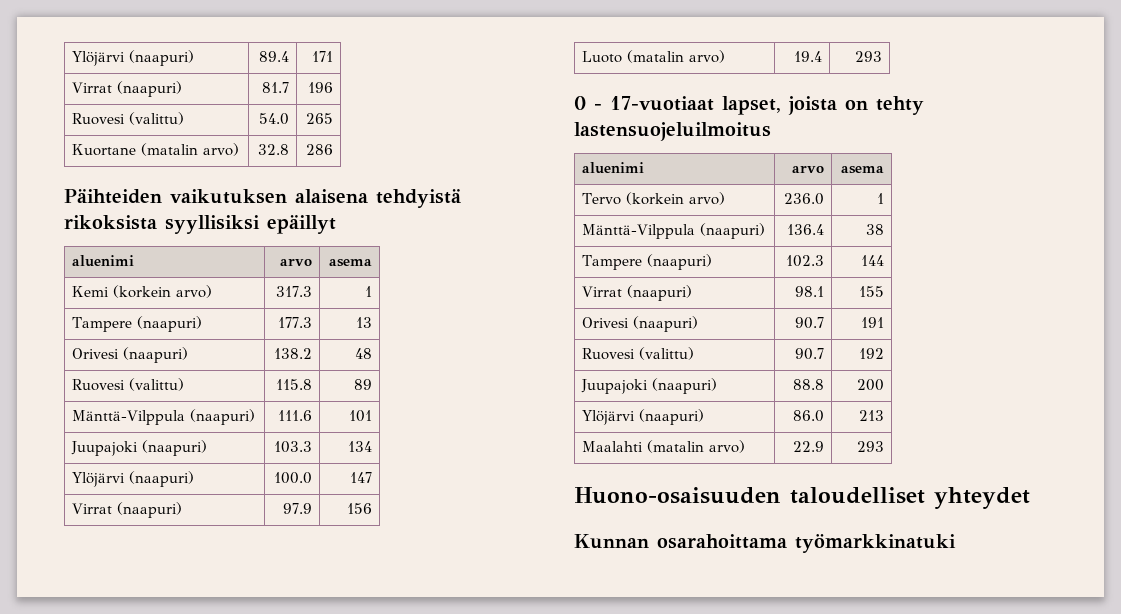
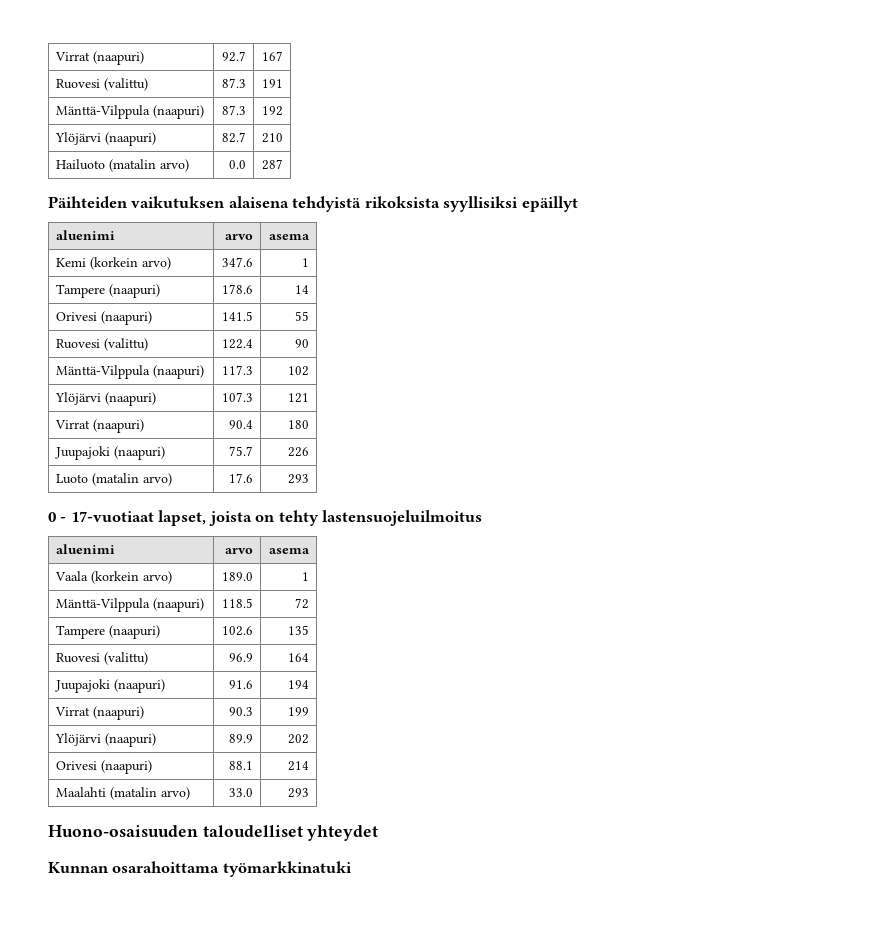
[72,50,195,66] [258,51,289,62] [311,51,333,62] [72,81,183,97] [261,82,289,93] [307,82,333,93] [72,112,185,125] [258,113,289,125] [305,113,333,124] [72,143,240,156] [257,144,289,155] [305,144,333,155] Ylöjärvi (naapuri) | 89.4 | 171 // Virrat (naapuri) | 81.7 | 196 // Ruovesi (valittu) | 54.0 | 265 // Kuortane (matalin arvo) | 32.8 | 286 -> [54,51,144,65] [222,51,247,62] [262,51,284,61] [55,78,148,91] [222,78,247,88] [262,79,284,88] [55,105,204,119] [222,105,247,115] [262,106,284,116] [54,132,156,146] [222,132,247,143] [262,133,284,143] [55,159,189,172] [229,160,247,169] [262,159,284,170] Virrat (naapuri) | 92.7 | 167 // Ruovesi (valittu) | 87.3 | 191 // Mänttä-Vilppula (naapuri) | 87.3 | 192 // Ylöjärvi (naapuri) | 82.7 | 210 // Hailuoto (matalin arvo) | 0.0 | 287
[275,286,312,297] 317.3 -> [222,257,254,267] 347.6
[277,317,312,328] [355,317,372,328] [72,347,189,363] [273,348,312,359] [354,348,372,359] [72,378,185,391] [275,379,312,390] [353,379,372,390] [72,409,256,425] [277,410,312,421] [348,410,372,422] [71,440,208,456] [273,441,312,453] [347,441,372,452] [72,471,195,487] [273,472,312,484] [349,472,372,483] [72,502,183,518] [282,503,312,514] [346,503,372,514] 177.3 | 13 // Orivesi (naapuri) | 138.2 | 48 // Ruovesi (valittu) | 115.8 | 89 // Mänttä-Vilppula (naapuri) | 111.6 | 101 // Juupajoki (naapuri) | 103.3 | 134 // Ylöjärvi (naapuri) | 100.0 | 147 // Virrat (naapuri) | 97.9 | 156 -> [222,284,254,294] [295,285,310,294] [55,311,152,325] [222,311,254,321] [295,311,310,321] [55,338,148,351] [222,339,254,349] [295,339,310,348] [55,365,204,379] [222,365,254,375] [288,366,310,376] [54,392,156,406] [222,392,254,402] [288,393,310,403] [54,419,144,433] [229,420,254,429] [288,420,310,429] [54,446,165,460] [229,446,254,456] [288,447,310,457] 178.6 | 14 // Orivesi (naapuri) | 141.5 | 55 // Ruovesi (valittu) | 122.4 | 90 // Mänttä-Vilppula (naapuri) | 117.3 | 102 // Ylöjärvi (naapuri) | 107.3 | 121 // Virrat (naapuri) | 90.4 | 180 // Juupajoki (naapuri) | 75.7 | 226
[793,51,822,62] 19.4 -> [229,473,254,483] 17.6
[582,192,726,205] [783,193,824,205] Tervo (korkein arvo) | 236.0 -> [54,571,172,584] [222,572,254,581] Vaala (korkein arvo) | 189.0
[786,224,824,235] [865,224,884,235] [582,254,713,270] [785,255,824,267] [860,255,884,266] [582,285,693,301] [794,286,824,297] [858,286,884,297] [582,316,699,332] [794,317,824,329] [860,317,884,328] [582,347,695,360] [794,348,824,360] [858,348,884,359] [581,378,718,394] [792,379,824,390] [856,379,884,391] [582,409,705,425] [792,410,824,422] [858,410,884,421] 136.4 | 38 // Tampere (naapuri) | 102.3 | 144 // Virrat (naapuri) | 98.1 | 155 // Orivesi (naapuri) | 90.7 | 191 // Ruovesi (valittu) | 90.7 | 192 // Juupajoki (naapuri) | 88.8 | 200 // Ylöjärvi (naapuri) | 86.0 | 213 -> [222,598,254,608] [295,598,310,609] [55,625,160,639] [222,626,254,636] [288,625,310,635] [55,652,148,665] [229,653,254,662] [288,653,310,662] [54,679,165,693] [229,680,254,689] [288,680,310,689] [54,706,144,720] [229,707,254,716] [288,707,310,716] [54,733,156,747] [229,734,254,743] [288,734,310,744] [55,760,152,774] [229,761,254,770] [288,761,310,771] 118.5 | 72 // Tampere (naapuri) | 102.6 | 135 // Ruovesi (valittu) | 96.9 | 164 // Juupajoki (naapuri) | 91.6 | 194 // Virrat (naapuri) | 90.3 | 199 // Ylöjärvi (naapuri) | 89.9 | 202 // Orivesi (naapuri) | 88.1 | 214
[792,441,824,452] 22.9 -> [229,788,254,797] 33.0

